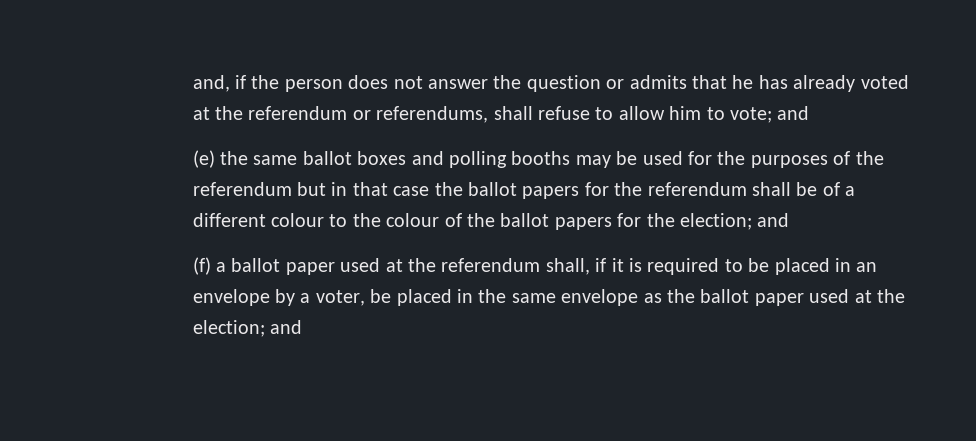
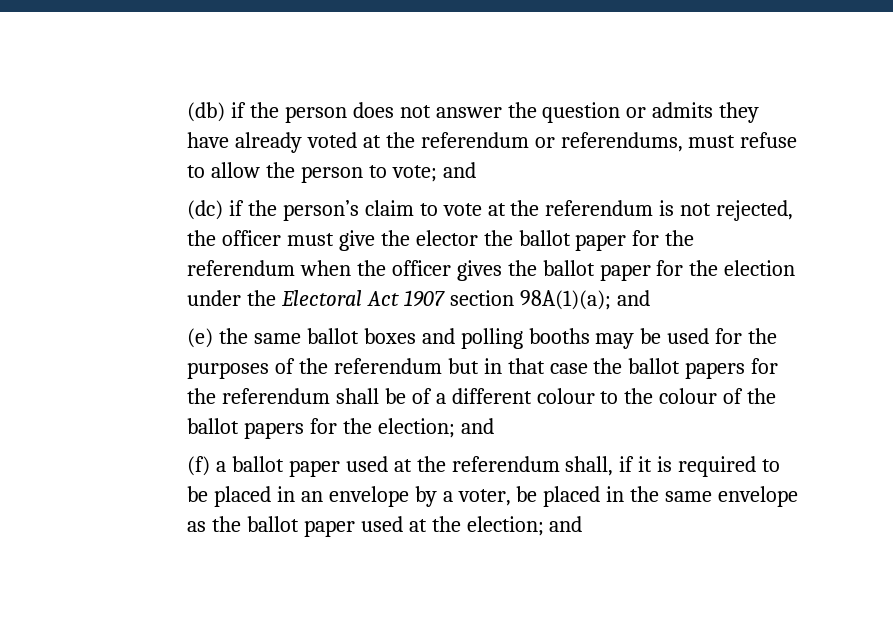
[192,75,230,92] and, -> [186,102,225,122] (db)
[691,75,788,89] that he has -> [719,102,760,123] [186,132,229,148] they have
[493,106,533,120] shall -> [688,135,736,148] must
[669,106,702,120] him -> [265,162,363,183] the person
(810, 113) none -> [186,200,794,221] [186,230,695,251] [186,260,796,281] [186,290,650,310] // (dc) if the person’s claim to vote at the referendum is not rejected, the officer must give the elector the ballot paper for the referendum when the officer gives the ballot paper for the election under the Electoral Act 1907 section 98A(1)(a); and

